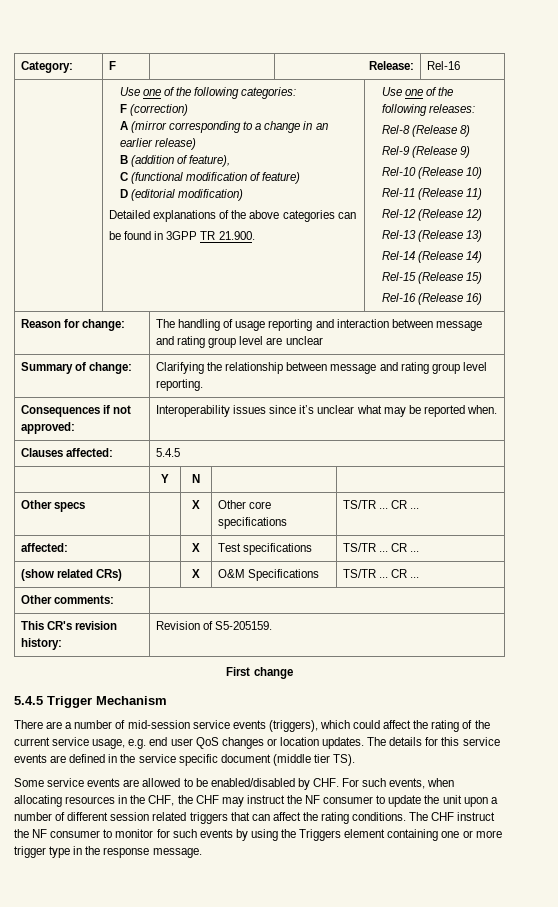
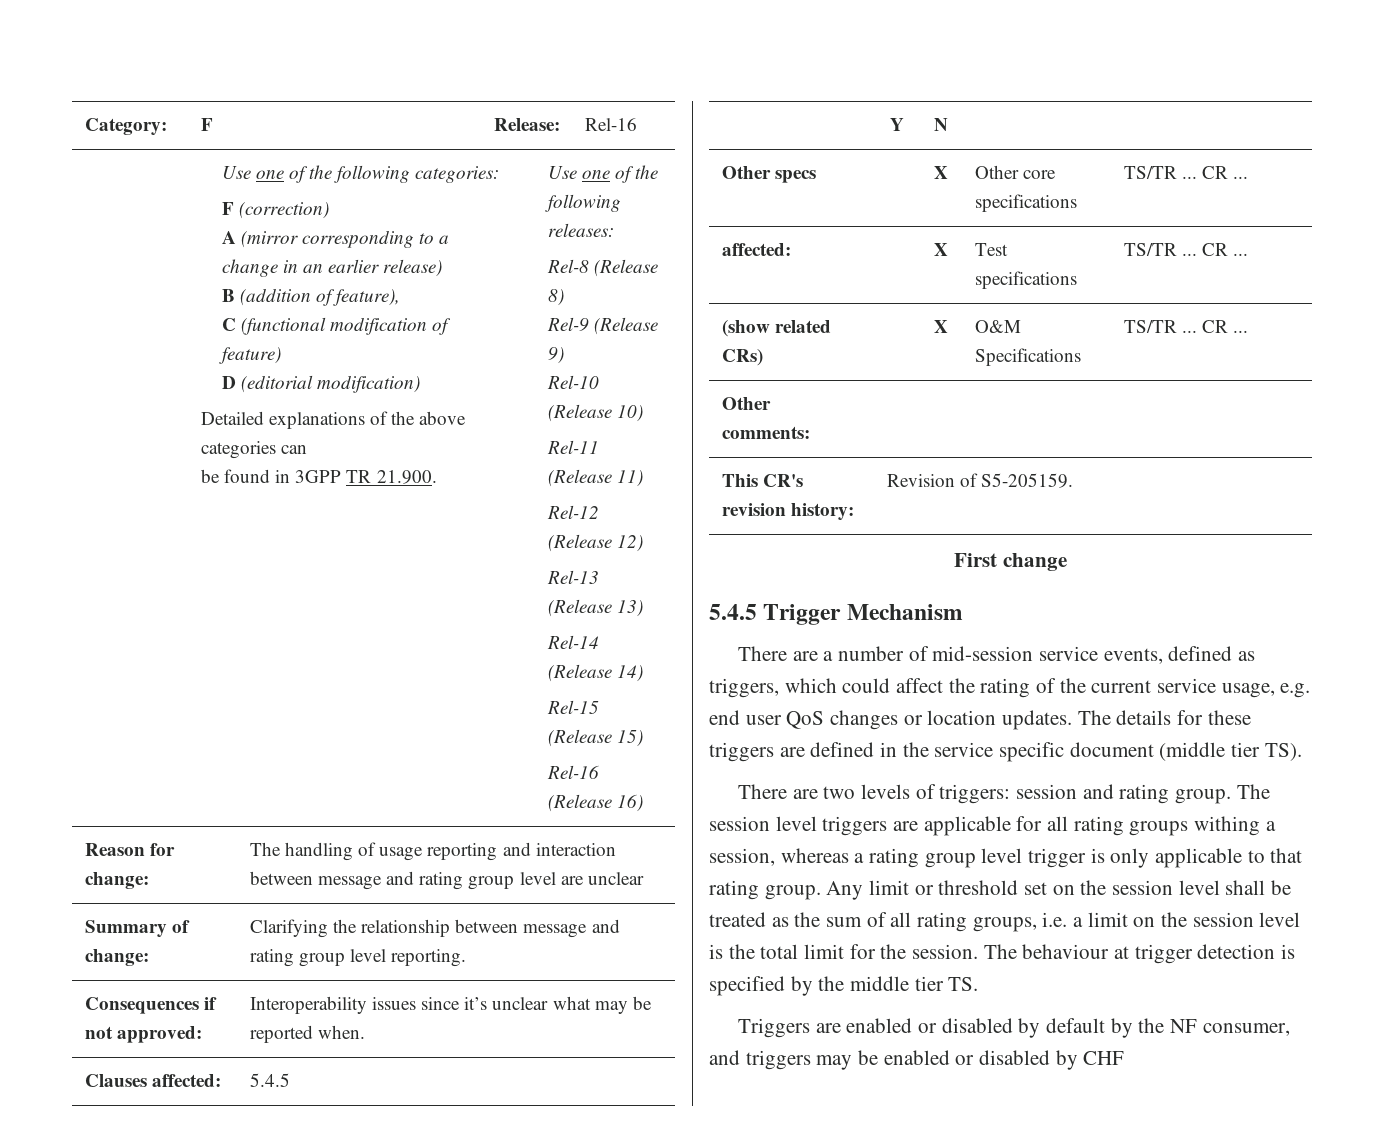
[232,720,318,732] events (triggers), -> [1103,646,1256,664] [709,678,779,698] events, defined as triggers,
[441,737,500,746] [14,754,47,763] this service events -> [1207,710,1251,725] [709,742,774,762] these triggers
[14,778,455,790] [14,795,498,807] [14,812,496,824] [14,829,502,841] [14,846,202,858] Some service events are allowed to be enabled/disabled by CHF. For such events, when allocating resources in the CHF, the CHF may instruct the NF consumer to update the unit upon a number of different session related triggers that can affect the rating conditions. The CHF instruct the NF consumer to monitor for such events by using the Triggers element containing one or more trigger type in the response message. -> [737,784,1270,804] [709,816,1276,836] [709,848,1303,868] [709,880,1292,900] [709,912,1301,932] [709,944,1296,964] [709,976,979,996] [737,1018,1290,1038] [709,1050,1125,1070] There are two levels of triggers: session and rating group. The session level triggers are applicable for all rating groups withing a session, whereas a rating group level trigger is only applicable to that rating group. Any limit or threshold set on the session level shall be treated as the sum of all rating groups, i.e. a limit on the session level is the total limit for the session. The behaviour at trigger detection is specified by the middle tier TS. // Triggers are enabled or disabled by default by the NF consumer, and triggers may be enabled or disabled by CHF

